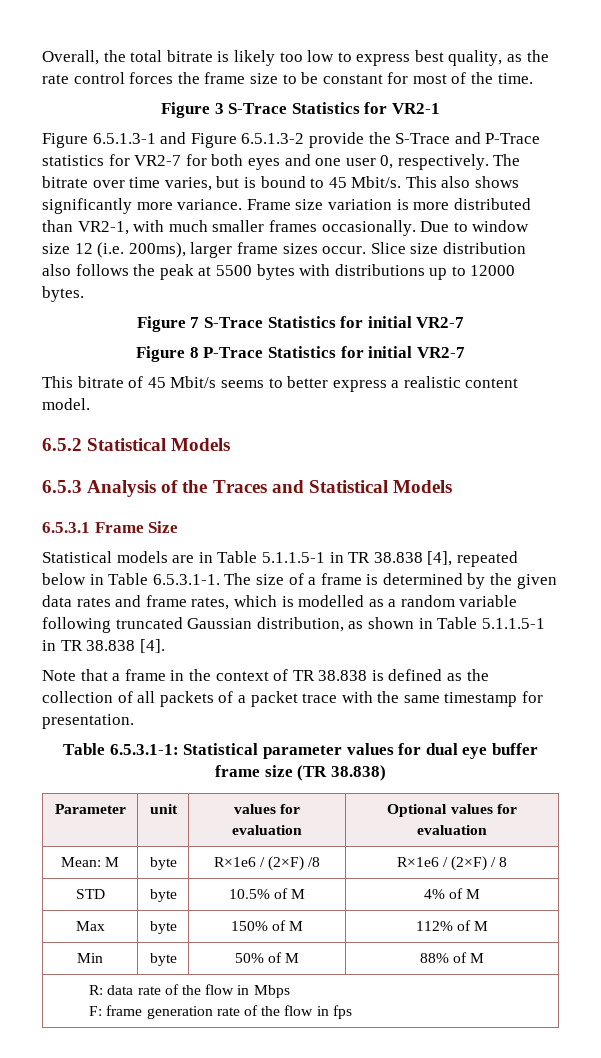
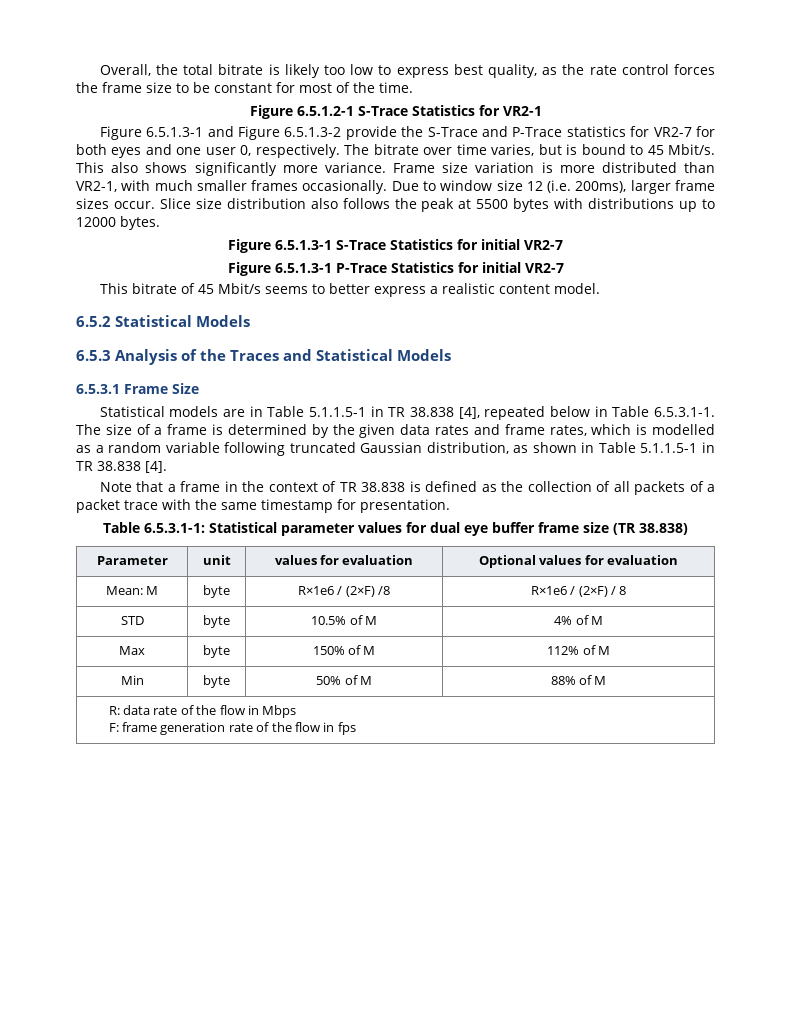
[214,103,224,114] 3 -> [296,106,354,116] 6.5.1.2-1
[190,317,200,328] 7 -> [275,240,332,250] 6.5.1.3-1
[189,347,199,358] 8 -> [274,263,332,273] 6.5.1.3-1

